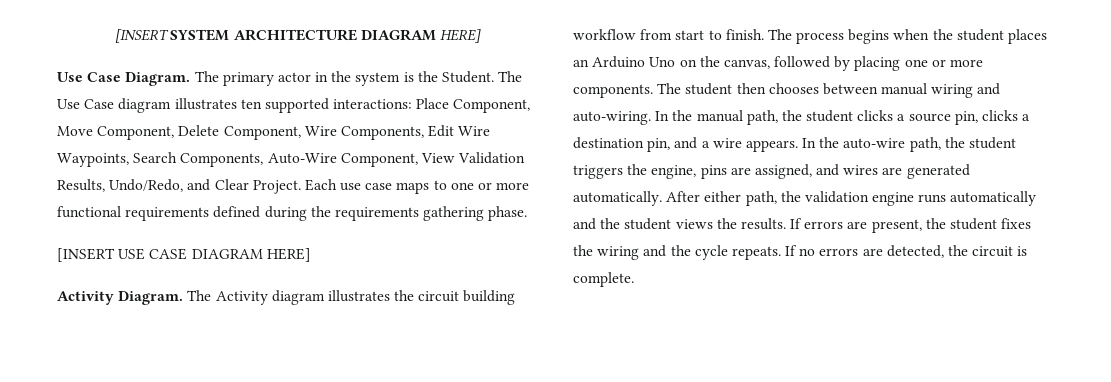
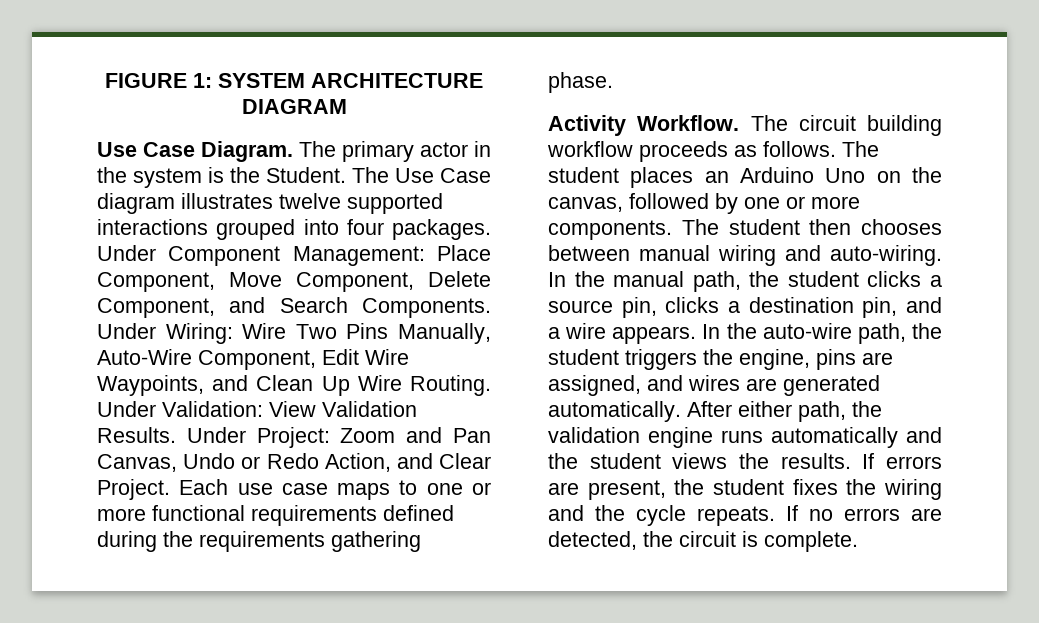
[115,29,170,43] [INSERT -> [105,73,212,88] FIGURE 1:
[439,29,481,43] HERE] -> (347, 106) none
[240,98,413,113] ten supported interactions: -> [279,193,443,214] [97,219,491,240] [97,245,425,266] twelve supported interactions grouped into four packages. Under Component Management:
[304,125,491,140] [57,152,526,167] [57,179,184,192] Wire Components, Edit Wire Waypoints, Search Components, Auto-Wire Component, View Validation Results, Undo/Redo, -> [229,297,491,318] [97,323,491,344] [97,349,409,370] [97,375,491,396] [97,401,417,417] [97,427,492,448] [97,453,391,472] and Search Components. Under Wiring: Wire Two Pins Manually, Auto-Wire Component, Edit Wire Waypoints, and Clean Up Wire Routing. Under Validation: View Validation Results. Under Project: Zoom and Pan Canvas, Undo or Redo Action,
[57,248,311,262] [57,290,516,305] [573,29,953,44] [INSERT USE CASE DIAGRAM HERE] // Activity Diagram. The Activity diagram illustrates the circuit building workflow from start to finish. The process begins when the -> [548,115,942,136] [547,141,879,162] Activity Workflow. The circuit building workflow proceeds as follows. The
[854,56,901,71] placing -> (738, 203) none

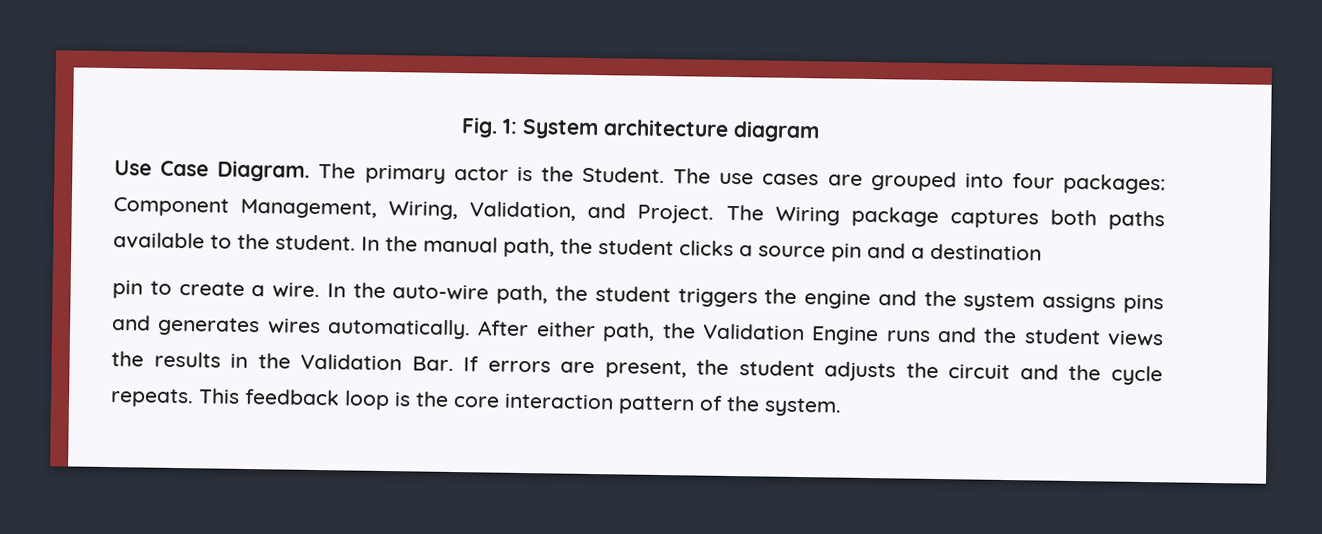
[105,73,483,88] [241,99,347,114] FIGURE 1: SYSTEM ARCHITECTURE DIAGRAM -> [461,117,820,143] Fig. 1: System architecture diagram
[474,141,491,157] [97,167,202,188] in the system -> (509, 173) none
[395,168,491,183] [97,193,443,214] [97,219,491,240] [97,245,491,266] [97,271,491,292] [97,297,491,318] [97,323,491,344] [97,349,409,370] [97,375,491,396] [97,401,417,417] [97,427,492,448] [97,453,491,472] [97,479,491,500] [97,505,454,526] [97,531,421,552] [548,72,613,93] [548,115,942,136] [547,141,879,162] [548,167,942,188] [548,193,860,214] [548,219,942,240] [548,245,942,266] Use Case diagram illustrates twelve supported interactions grouped into four packages. Under Component Management: Place Component, Move Component, Delete Component, and Search Components. Under Wiring: Wire Two Pins Manually, Auto-Wire Component, Edit Wire Waypoints, and Clean Up Wire Routing. Under Validation: View Validation Results. Under Project: Zoom and Pan Canvas, Undo or Redo Action, and Clear Project. Each use case maps to one or more functional requirements defined during the requirements gathering phase. // Activity Workflow. The circuit building workflow proceeds as follows. The student places an Arduino Uno on the canvas, followed by one or more components. The student then chooses between manual wiring and auto-wiring. -> [719,171,1166,195] [113,197,1165,231] [113,232,356,251] use cases are grouped into four packages: Component Management, Wiring, Validation, and Project. The Wiring package captures both paths available to the student.
[621,297,720,318] pin, clicks -> [831,242,906,262] pin and
[862,297,942,318] [548,323,697,344] pin, and a wire appears. -> [112,280,321,299] // pin to create a wire.
[739,349,893,370] [548,375,880,396] engine, pins are assigned, and wires are generated -> [804,290,1165,314] [112,315,321,337] engine and the system assigns pins and generates wires
[548,427,898,448] validation engine runs automatically -> [701,323,931,346] Validation Engine runs
[780,453,851,469] results. -> [153,351,454,372] results in the Validation Bar.
[792,479,942,500] fixes the wiring -> [824,361,1011,382] adjusts the circuit
[786,505,942,521] [548,531,858,552] If no errors are detected, the circuit is complete. -> [198,388,842,417] This feedback loop is the core interaction pattern of the system.

